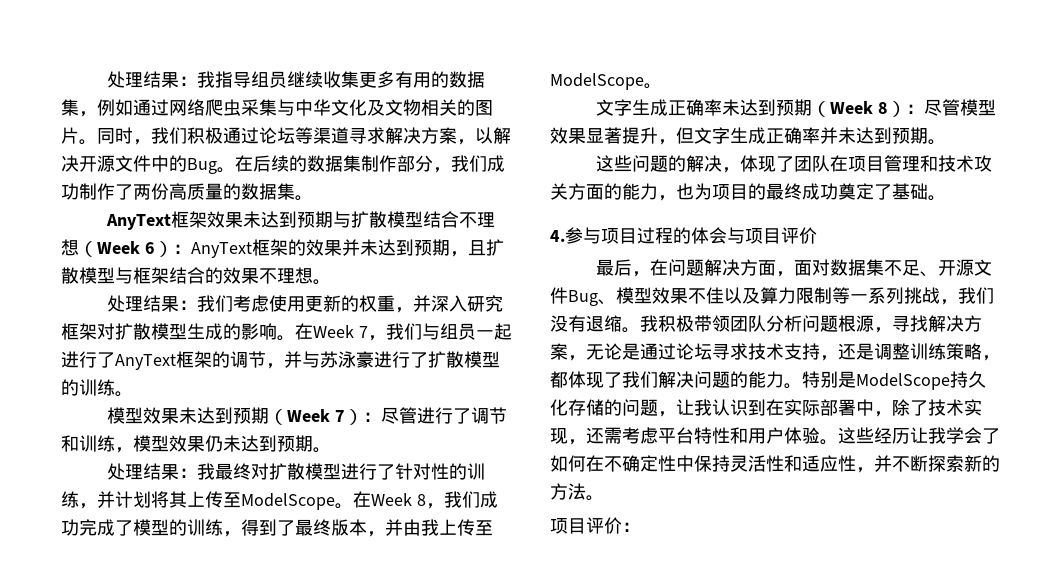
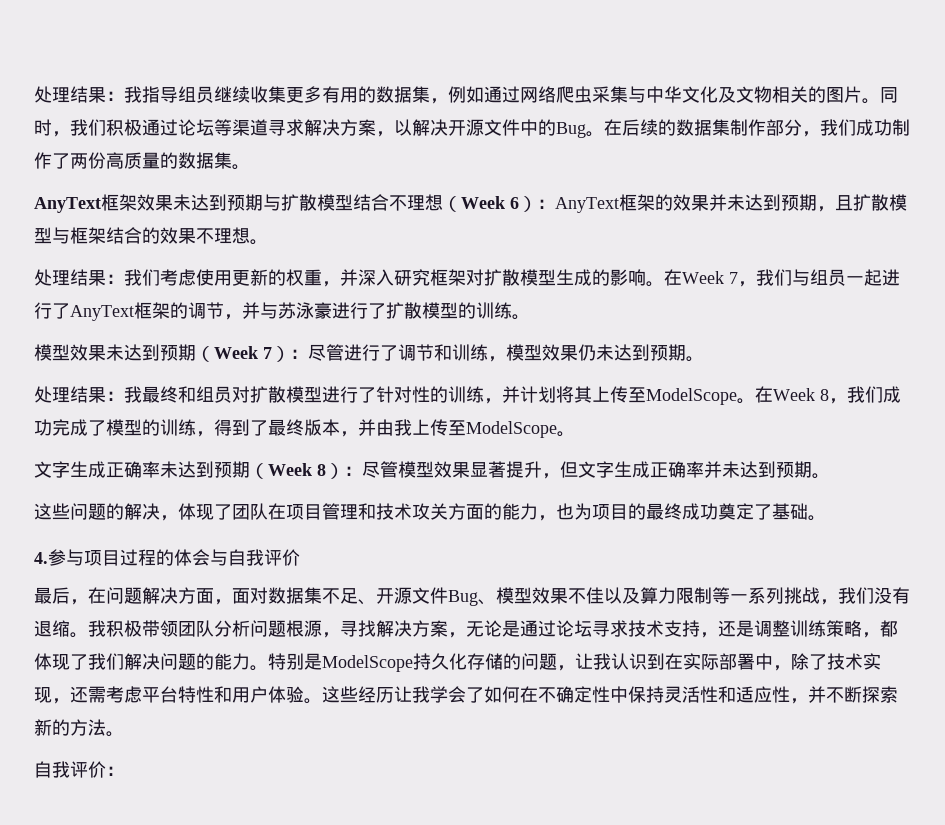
(252, 471) none -> [178,386,232,403] 和组员
[745,228,781,244] 项目 -> [228,549,264,566] 自我
[550,518,586,534] 项目 -> [34,761,70,778] 自我

